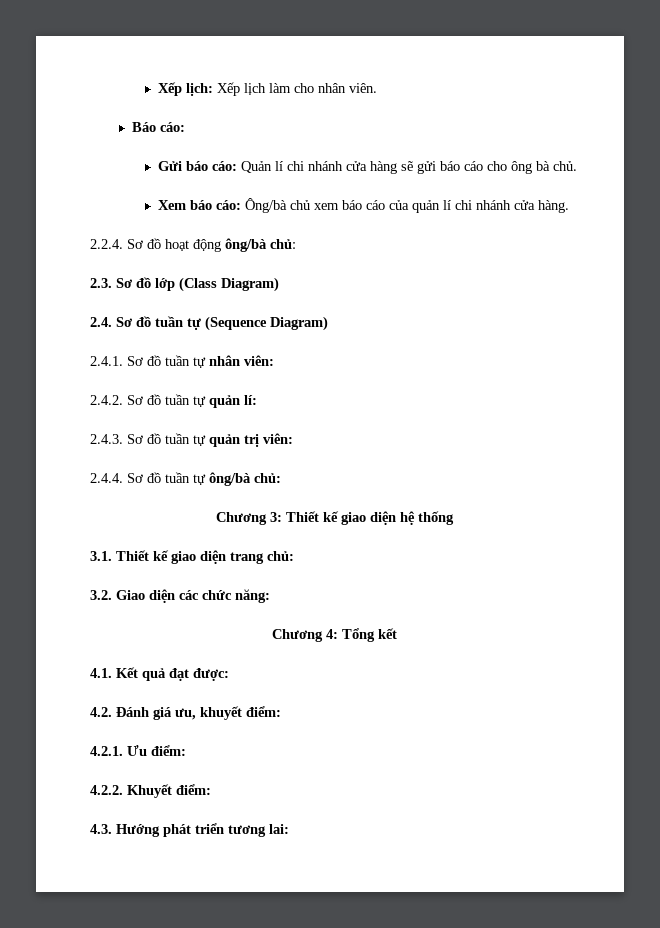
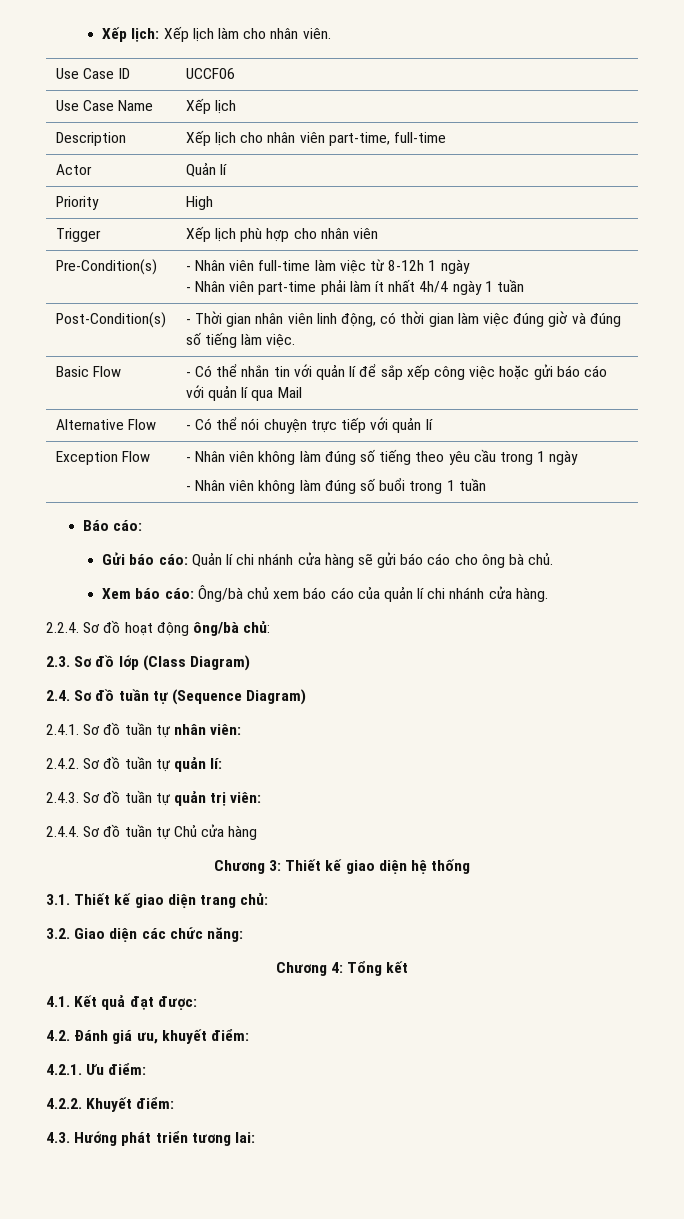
(378, 88) none -> [55,68,131,79] [185,68,235,79] [55,100,154,111] [185,98,237,114] [55,132,126,146] [185,130,447,146] [55,164,92,175] [185,163,228,177] [55,196,99,210] [185,196,213,210] [55,228,101,242] [185,226,379,242] [55,259,157,275] [185,259,470,274] [185,279,524,295] [55,312,166,328] [185,311,621,327] [185,332,296,348] [55,366,122,377] [185,364,607,380] [185,385,302,401] [55,419,157,430] [185,417,433,433] [55,451,151,465] [185,449,579,465] [185,478,486,494] // Use Case ID | UCCF06 // Use Case Name | Xếp lịch // Description | Xếp lịch cho nhân viên part-time, full-time // Actor | Quản lí // Priority | High // Trigger | Xếp lịch phù hợp cho nhân viên // Pre-Condition(s) | - Nhân viên full-time làm việc từ 8-12h 1 ngày // - Nhân viên part-time phải làm ít nhất 4h/4 ngày 1 tuần // Post-Condition(s) | - Thời gian nhân viên linh động, có thời gian làm việc đúng giờ và đúng số tiếng làm việc. // Basic Flow | - Có thể nhắn tin với quản lí để sắp xếp công việc hoặc gửi báo cáo với quản lí qua Mail // Alternative Flow | - Có thể nói chuyện trực tiếp với quản lí // Exception Flow | - Nhân viên không làm đúng số tiếng theo yêu cầu trong 1 ngày // - Nhân viên không làm đúng số buổi trong 1 tuần
[209,472,281,486] ông/bà chủ: -> [173,824,258,840] Chủ cửa hàng

